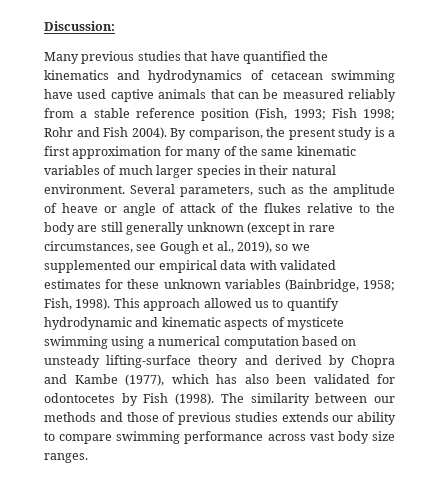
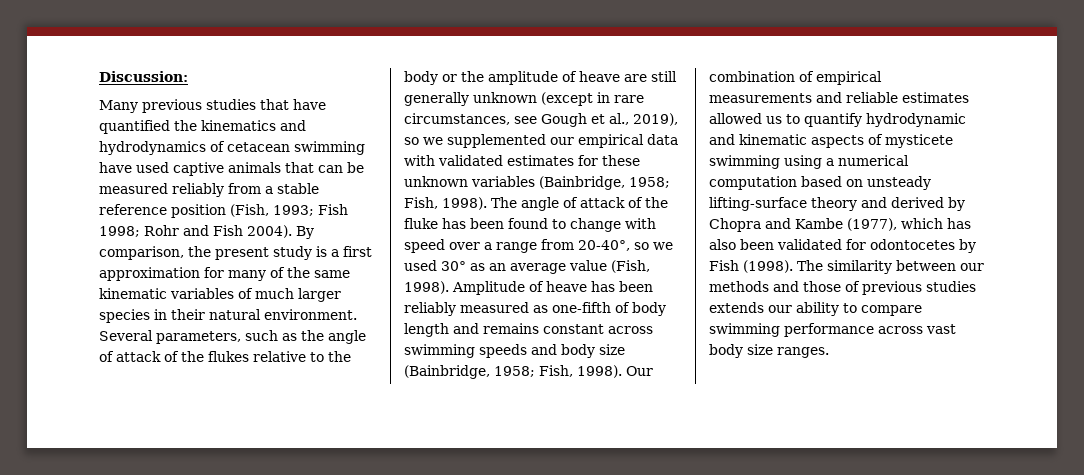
[333,184,395,197] [44,203,117,213] amplitude of heave or -> (324, 335) none
(75, 228) none -> [442,71,620,85] or the amplitude of heave
[113,298,201,311] This approach -> [491,197,668,211] [404,218,656,232] [404,239,673,253] [404,260,650,274] [404,281,653,295] [404,302,666,316] [404,323,653,337] [404,344,625,358] [404,365,653,379] [709,71,882,85] [709,92,969,103] The angle of attack of the fluke has been found to change with speed over a range from 20-40°, so we used 30° as an average value (Fish, 1998). Amplitude of heave has been reliably measured as one-fifth of body length and remains constant across swimming speeds and body size (Bainbridge, 1958; Fish, 1998). Our combination of empirical measurements and reliable estimates

